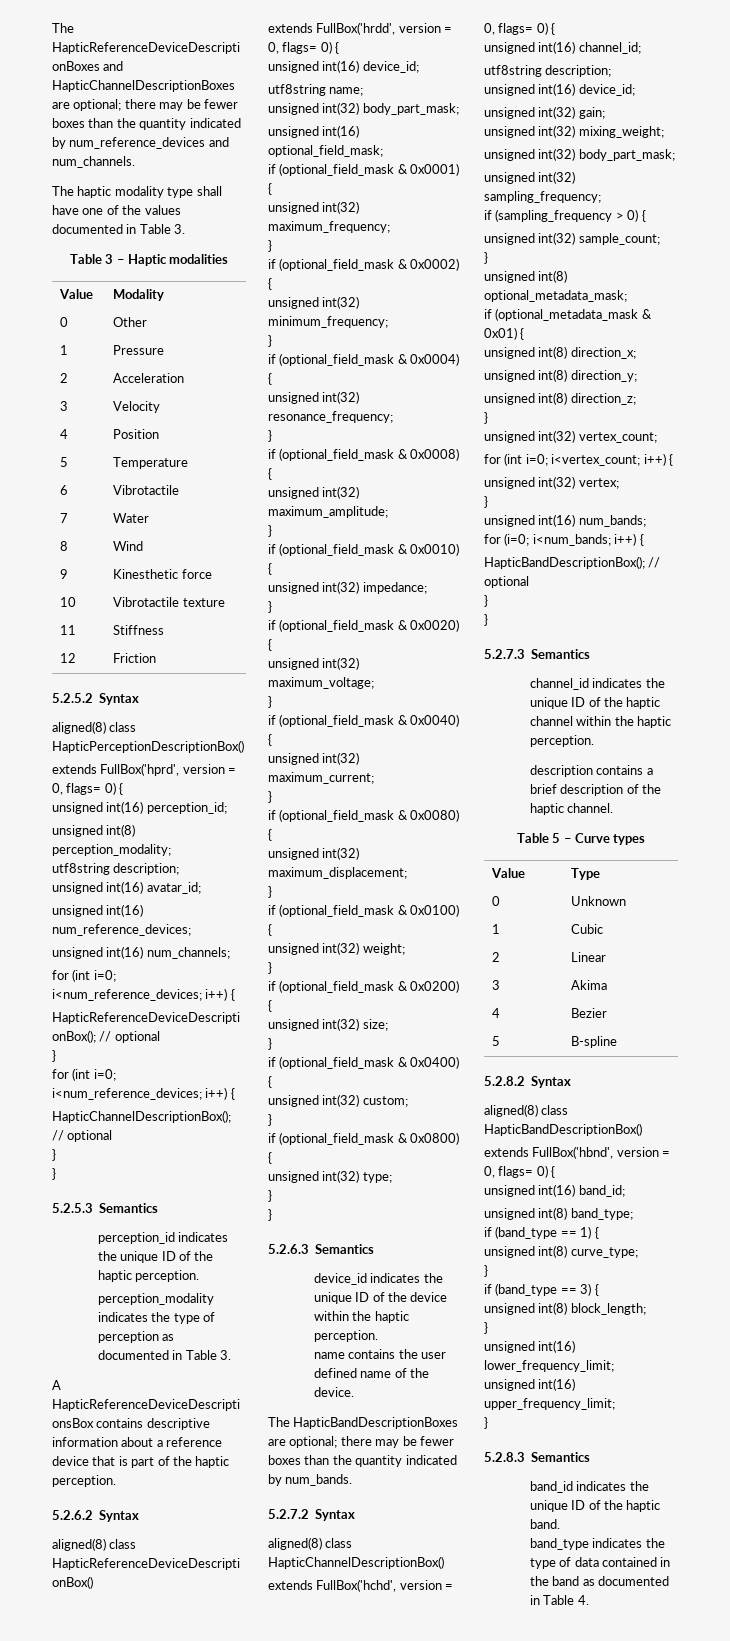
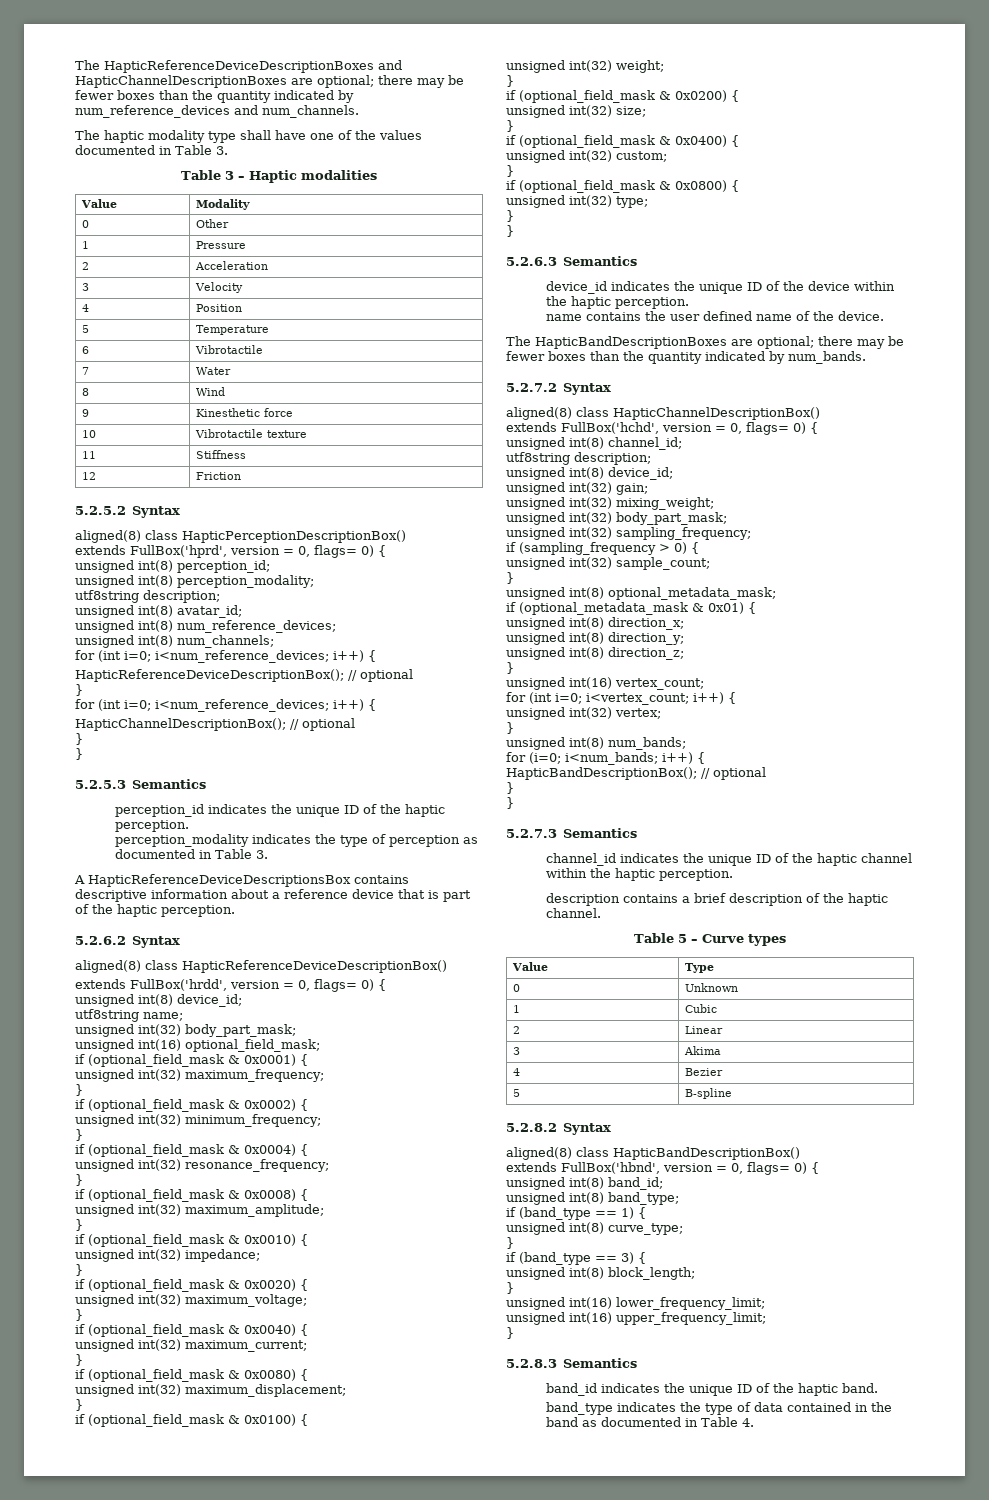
[106,801,144,814] int(16) -> [138,560,173,572] int(8)
[106,881,144,894] int(16) -> [138,605,173,617] int(8)
[106,904,144,917] int(16) -> [138,620,173,632] int(8)
[106,946,144,959] int(16) -> [138,635,173,647] int(8)
[322,60,360,73] int(16) -> [138,994,173,1006] int(8)
[538,41,576,54] int(16) -> [569,437,604,449] int(8)
[538,83,576,96] int(16) -> [569,467,604,479] int(8)
[538,430,576,443] int(32) -> [569,677,612,689] int(16)
[538,514,576,527] int(16) -> [569,737,604,749] int(8)
[538,1184,576,1197] int(16) -> [569,1177,604,1189] int(8)

